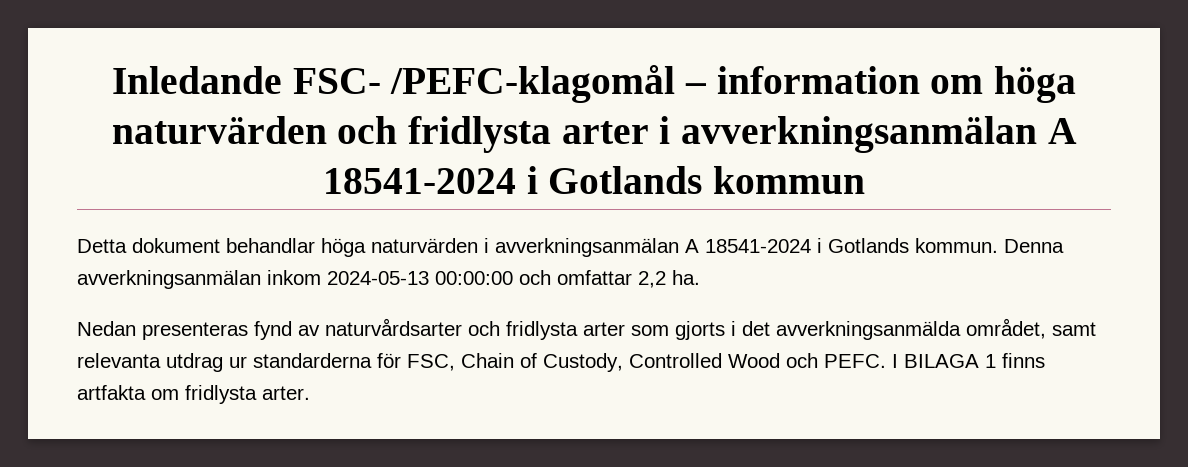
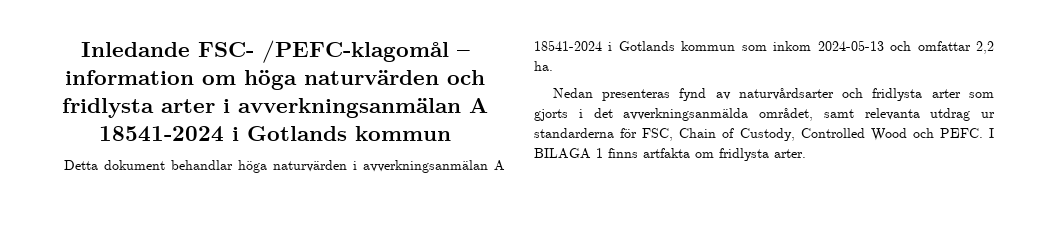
[915,238,1064,253] [77,270,261,289] kommun. Denna avverkningsanmälan -> [681,41,767,51] kommun som
[435,271,513,285] 00:00:00 -> (884, 45) none

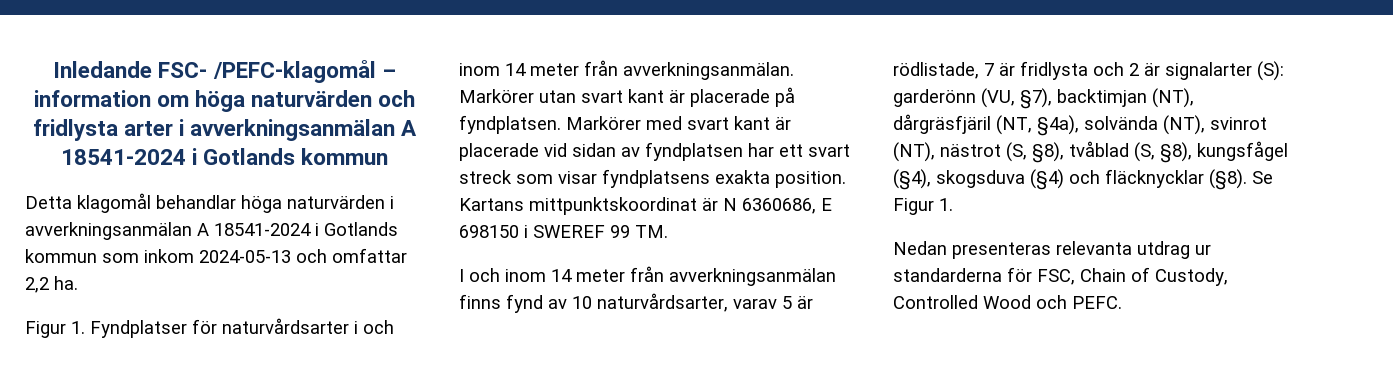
[103,160,165,170] dokument -> [77,193,151,213] klagomål
[552,88,994,101] [534,108,854,121] Nedan presenteras fynd av naturvårdsarter och fridlysta arter som gjorts i det avverkningsanmälda området, samt -> [25,318,394,338] [459,60,794,80] [459,87,795,107] [459,115,791,134] [459,142,850,161] [459,169,846,188] [459,197,832,215] [459,225,668,238] [459,266,836,286] [459,293,813,313] [893,61,1284,81] [893,88,1194,109] [893,114,1267,136] [893,141,1288,163] [893,169,1273,190] [893,198,953,215] [893,241,1051,259] Figur 1. Fyndplatser för naturvårdsarter i och inom 14 meter från avverkningsanmälan. Markörer utan svart kant är placerade på fyndplatsen. Markörer med svart kant är placerade vid sidan av fyndplatsen har ett svart streck som visar fyndplatsens exakta position. Kartans mittpunktskoordinat är N 6360686, E 698150 i SWEREF 99 TM. // I och inom 14 meter från avverkningsanmälan finns fynd av 10 naturvårdsarter, varav 5 är rödlistade, 7 är fridlysta och 2 är signalarter (S): garderönn (VU, §7), backtimjan (NT), dårgräsfjäril (NT, §4a), solvända (NT), svinrot (NT), nästrot (S, §8), tvåblad (S, §8), kungsfågel (§4), skogsduva (§4) och fläcknycklar (§8). Se Figur 1. // Nedan presenteras
[989,128,995,138] [534,148,806,161] I BILAGA 1 finns artfakta om fridlysta arter. -> (1122, 302) none

